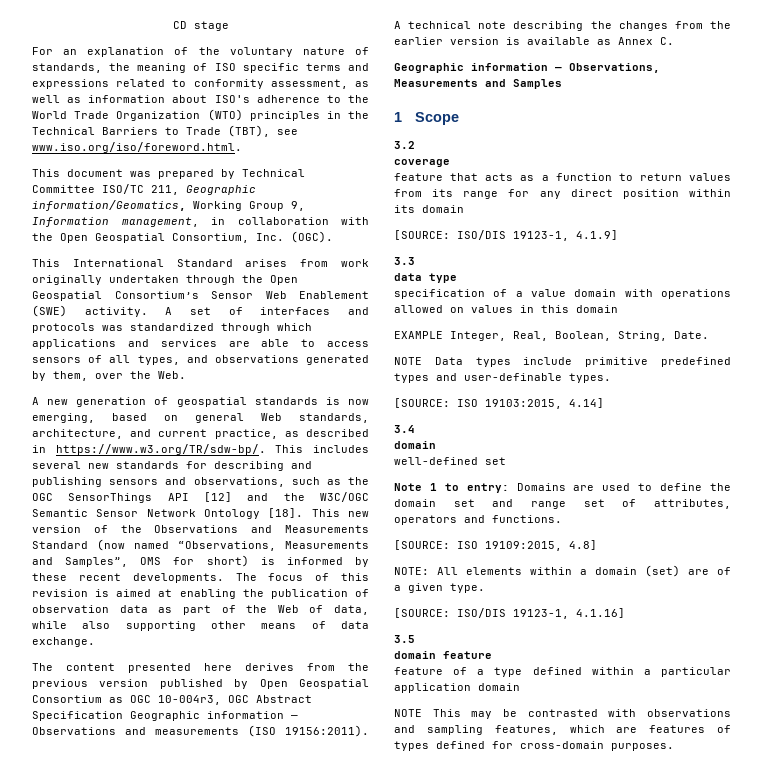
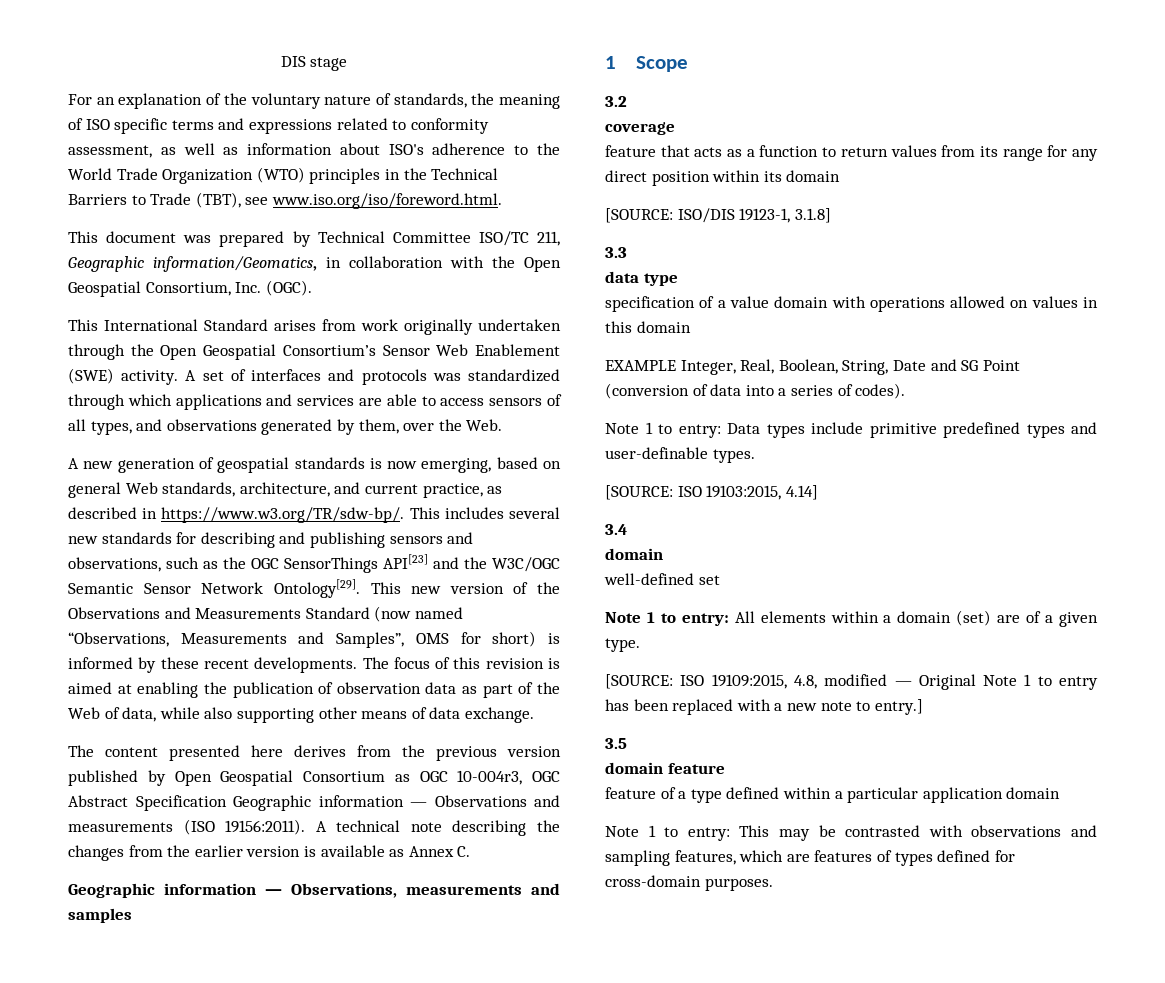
[172,21,187,29] CD -> [280,56,306,67] DIS
[193,201,305,211] [32,217,199,227] Working Group 9, Information management, -> (317, 264) none
[167,492,233,502] API [12] -> [383,554,428,569] API[23]
[204,508,304,519] Ontology [18]. -> [273,579,360,598] Ontology[29].
[394,79,562,89] Measurements and Samples -> [406,883,560,895] [68,908,132,923] measurements and samples
[576,230,618,240] 4.1.9] -> [794,208,831,223] 3.1.8]
[674,331,709,339] [394,357,422,365] Date. // NOTE -> [892,359,1020,371] [605,383,906,399] [605,422,721,438] Date and SG Point (conversion of data into a series of codes). // Note 1 to entry:
[516,483,731,491] [394,499,731,509] [394,515,562,525] [394,540,597,551] [394,567,429,575] Domains are used to define the domain set and range set of attributes, operators and functions. // [SOURCE: ISO 19109:2015, 4.8] // NOTE: -> (729, 619) none
[457,608,625,619] ISO/DIS 19123-1, 4.1.16] -> [680,674,1098,690] [605,699,923,715] ISO 19109:2015, 4.8, modified — Original Note 1 to entry has been replaced with a new note to entry.]
[394,709,422,717] NOTE -> [605,825,730,841] Note 1 to entry:

